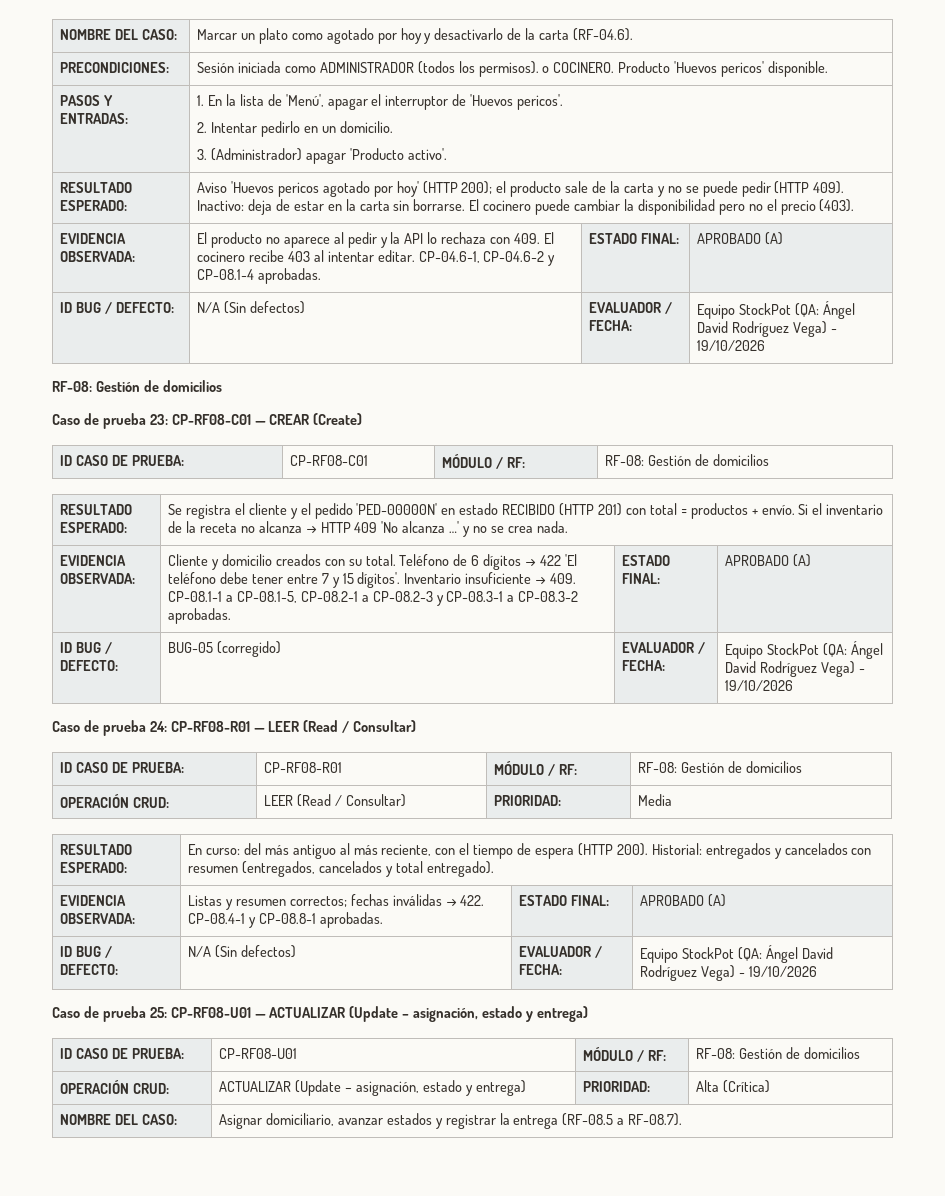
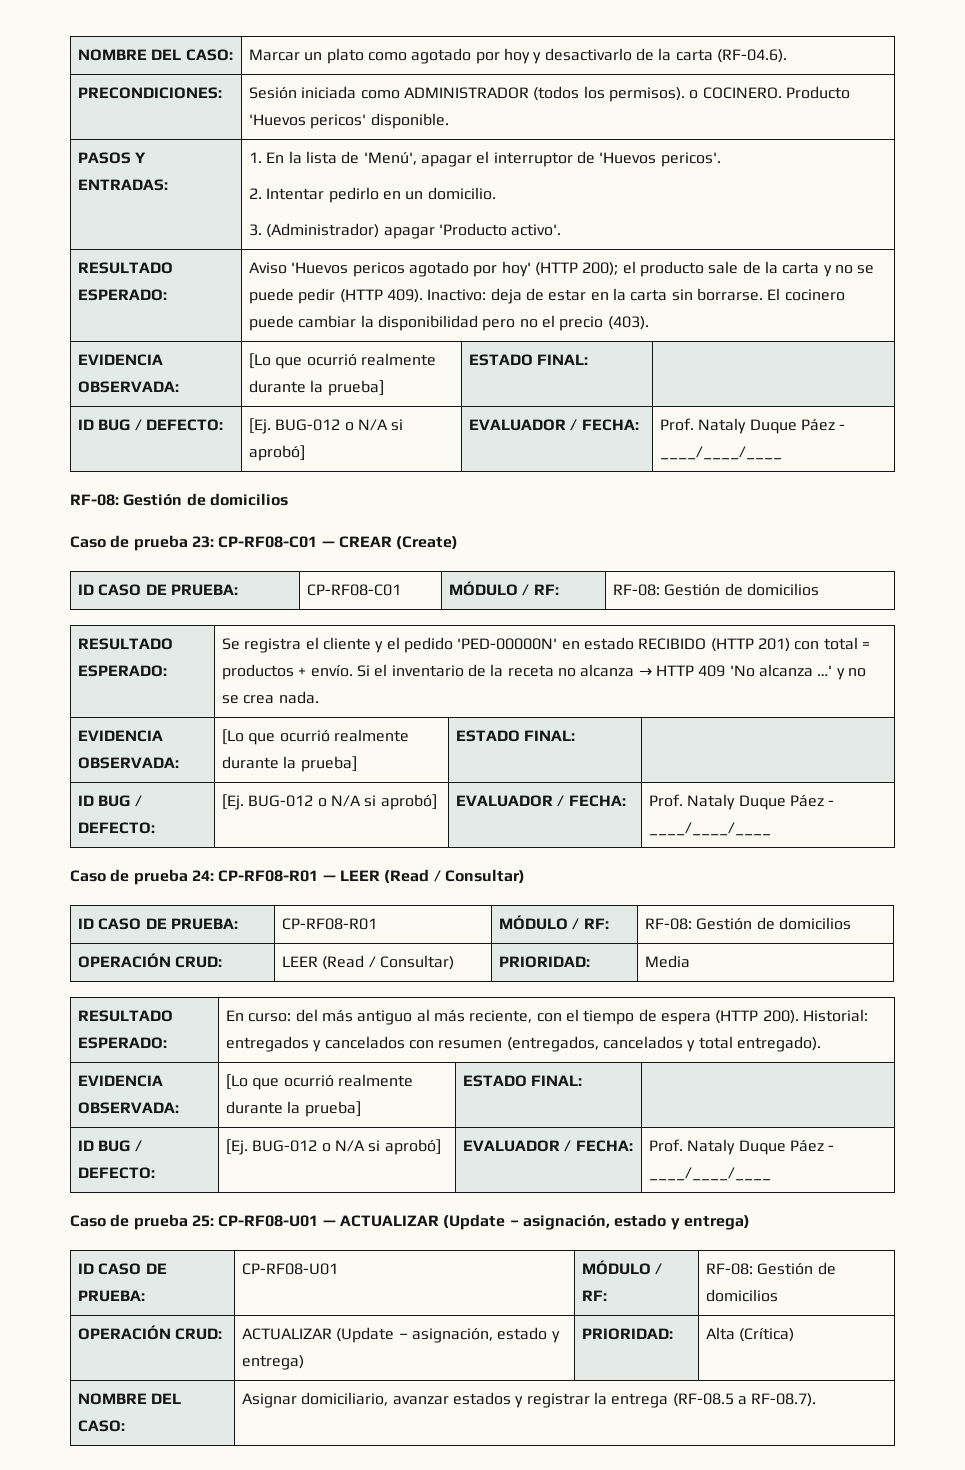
[197,232,554,248] [197,250,556,266] [197,268,321,284] [589,233,679,244] [697,232,783,245] [60,302,174,314] [197,301,305,314] [589,302,672,314] [589,320,633,331] [697,301,855,319] [697,321,837,337] [697,340,766,351] El producto no aparece al pedir y la API lo rechaza con 409. El cocinero recibe 403 al intentar editar. CP-04.6-1, CP-04.6-2 y CP-08.1-4 aprobadas. | ESTADO FINAL: | APROBADO (A) // ID BUG / DEFECTO: | N/A (Sin defectos) | EVALUADOR / FECHA: | Equipo StockPot (QA: Ángel David Rodríguez Vega) - 19/10/2026 -> [249,353,437,369] [249,380,384,396] [469,354,589,366] [78,419,224,431] [249,418,404,434] [249,445,306,461] [469,419,639,431] [660,418,846,434] [660,446,783,460] [Lo que ocurrió realmente durante la prueba] | ESTADO FINAL: | // ID BUG / DEFECTO: | [Ej. BUG-012 o N/A si aprobó] | EVALUADOR / FECHA: | Prof. Nataly Duque Páez - ____/____/____
[168,554,577,570] [168,572,577,588] [168,591,579,606] [168,608,232,624] [622,555,671,566] [622,573,661,584] [725,554,811,567] [60,642,112,654] [60,660,119,671] [168,641,281,657] [622,642,705,654] [622,660,666,671] [725,641,883,659] [725,661,865,677] [725,680,794,691] Cliente y domicilio creados con su total. Teléfono de 6 dígitos → 422 'El teléfono debe tener entre 7 y 15 dígitos'. Inventario insuficiente → 409. CP-08.1-1 a CP-08.1-5, CP-08.2-1 a CP-08.2-3 y CP-08.3-1 a CP-08.3-2 aprobadas. | ESTADO FINAL: | APROBADO (A) // ID BUG / DEFECTO: | BUG-05 (corregido) | EVALUADOR / FECHA: | Equipo StockPot (QA: Ángel David Rodríguez Vega) - 19/10/2026 -> [222,729,410,745] [222,756,357,772] [456,730,576,742] [78,795,142,807] [78,822,156,834] [222,794,437,810] [456,795,626,807] [649,794,835,810] [649,822,772,836] [Lo que ocurrió realmente durante la prueba] | ESTADO FINAL: | // ID BUG / DEFECTO: | [Ej. BUG-012 o N/A si aprobó] | EVALUADOR / FECHA: | Prof. Nataly Duque Páez - ____/____/____
[188,894,485,910] [188,912,383,928] [519,895,609,906] [640,894,726,907] [60,946,112,958] [60,964,119,975] [188,945,296,958] [519,946,602,958] [519,964,563,975] [640,945,833,963] [640,965,817,981] Listas y resumen correctos; fechas inválidas → 422. CP-08.4-1 y CP-08.8-1 aprobadas. | ESTADO FINAL: | APROBADO (A) // ID BUG / DEFECTO: | N/A (Sin defectos) | EVALUADOR / FECHA: | Equipo StockPot (QA: Ángel David Rodríguez Vega) - 19/10/2026 -> [226,1074,414,1090] [226,1101,361,1117] [463,1075,583,1087] [78,1140,142,1152] [78,1167,156,1179] [226,1139,441,1155] [463,1140,633,1152] [649,1139,835,1155] [649,1167,772,1181] [Lo que ocurrió realmente durante la prueba] | ESTADO FINAL: | // ID BUG / DEFECTO: | [Ej. BUG-012 o N/A si aprobó] | EVALUADOR / FECHA: | Prof. Nataly Duque Páez - ____/____/____

